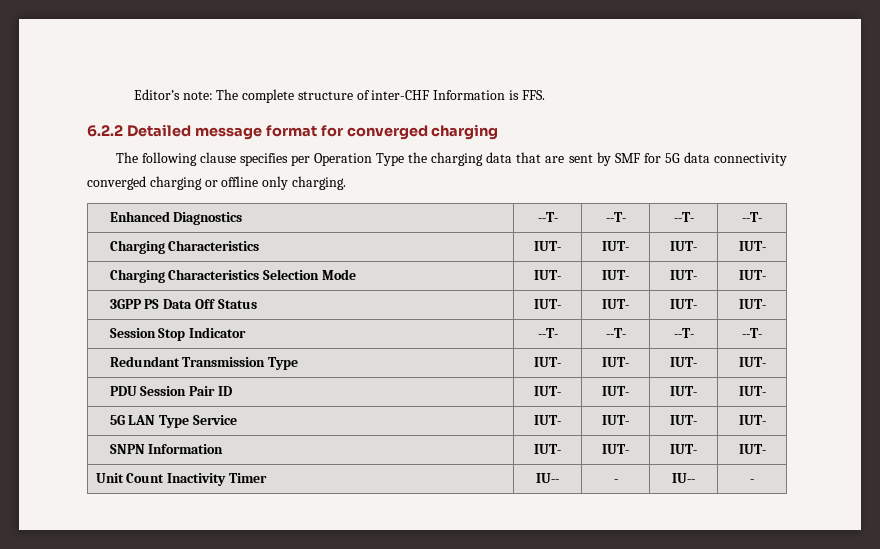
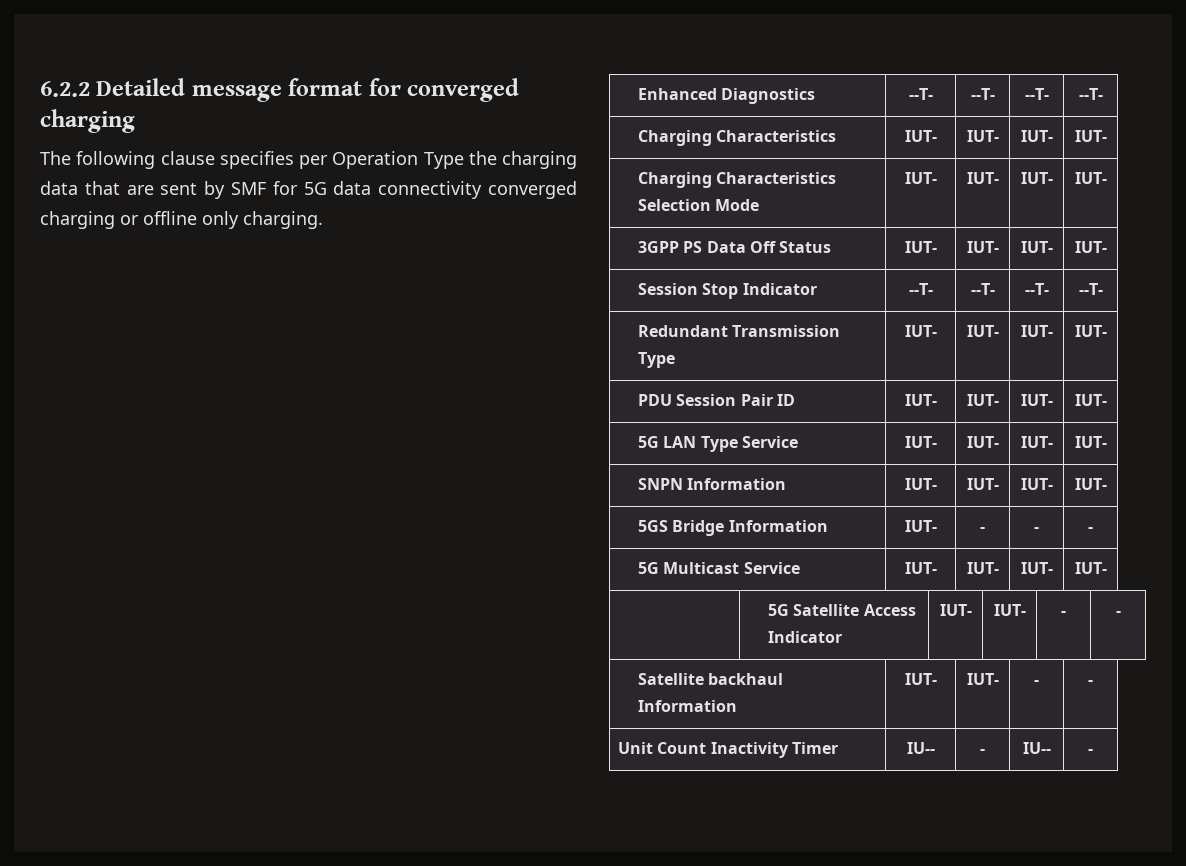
[133,89,545,103] Editor’s note: The complete structure of inter-CHF Information is FFS. // -> (40, 89) none
(766, 449) none -> [637,520,828,536] [904,520,937,532] [980,527,985,532] [1034,527,1039,532] [1088,527,1093,532] [637,562,800,574] [904,562,937,574] [966,562,999,574] [1020,562,1053,574] [1074,562,1107,574] [767,604,916,616] [767,631,842,643] [939,604,972,616] [993,604,1026,616] [1061,611,1066,616] [1115,611,1121,616] [637,673,784,685] [637,700,737,712] [904,673,937,685] [966,673,999,685] [1034,680,1039,685] [1088,680,1093,685] // 5GS Bridge Information | IUT- | - | - | - // 5G Multicast Service | IUT- | IUT- | IUT- | IUT- // | 5G Satellite Access Indicator | IUT- | IUT- | - | - // Satellite backhaul Information | IUT- | IUT- | - | -

